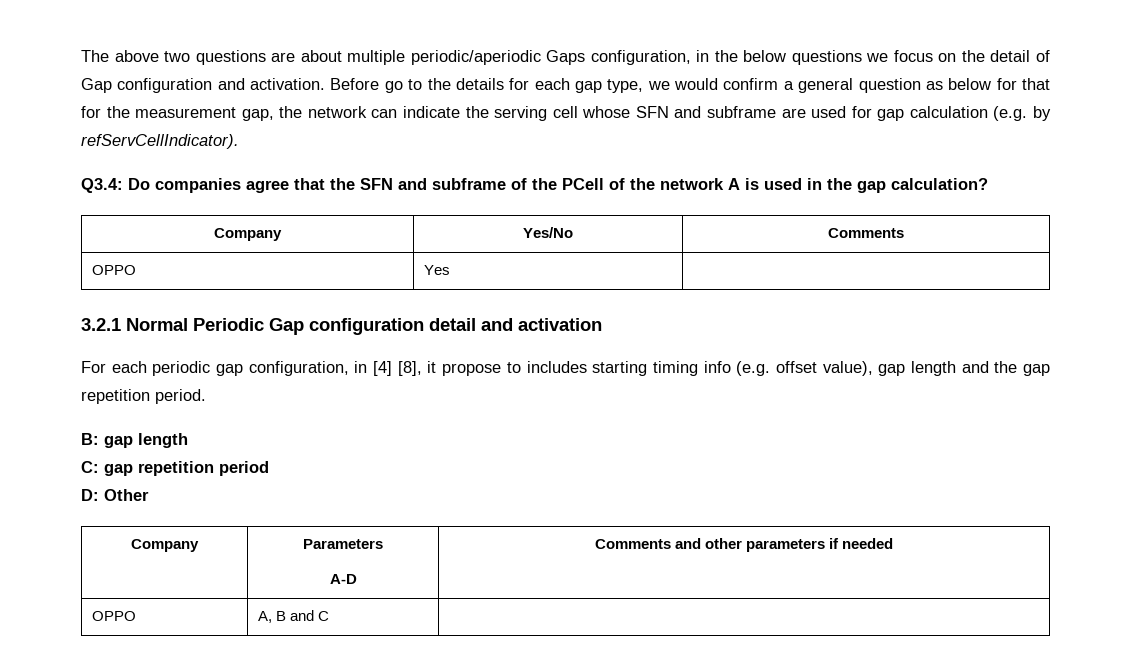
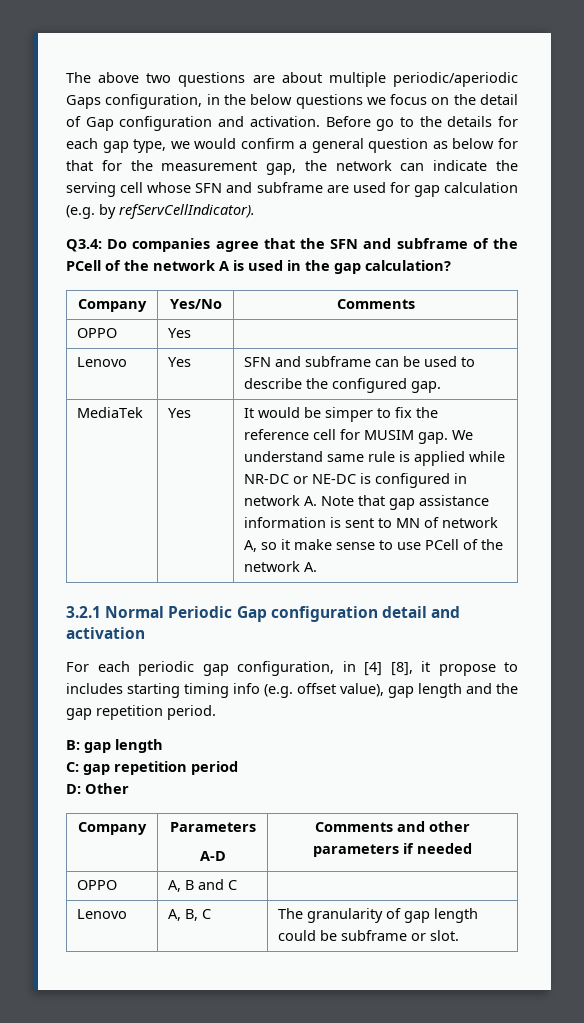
(450, 270) none -> [77,357,128,367] [168,357,192,367] [244,356,476,367] [244,378,442,393] [77,407,144,418] [168,408,192,418] [244,407,439,422] [244,429,474,444] [244,451,506,466] [244,473,468,488] [244,495,490,510] [244,517,499,528] [244,539,504,552] [244,561,318,572] // Lenovo | Yes | SFN and subframe can be used to describe the configured gap. // MediaTek | Yes | It would be simper to fix the reference cell for MUSIM gap. We understand same rule is applied while NR-DC or NE-DC is configured in network A. Note that gap assistance information is sent to MN of network A, so it make sense to use PCell of the network A.
(329, 616) none -> [77,909,128,919] [168,909,212,921] [278,908,479,923] [278,930,460,941] // Lenovo | A, B, C | The granularity of gap length could be subframe or slot.

